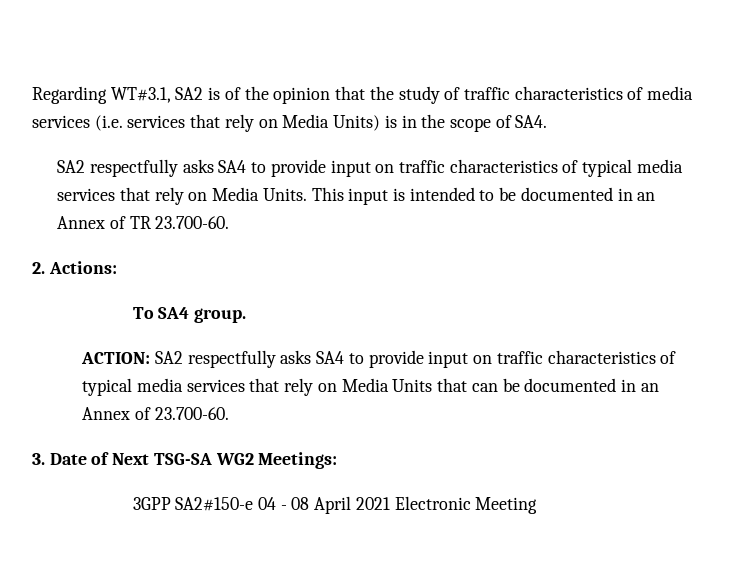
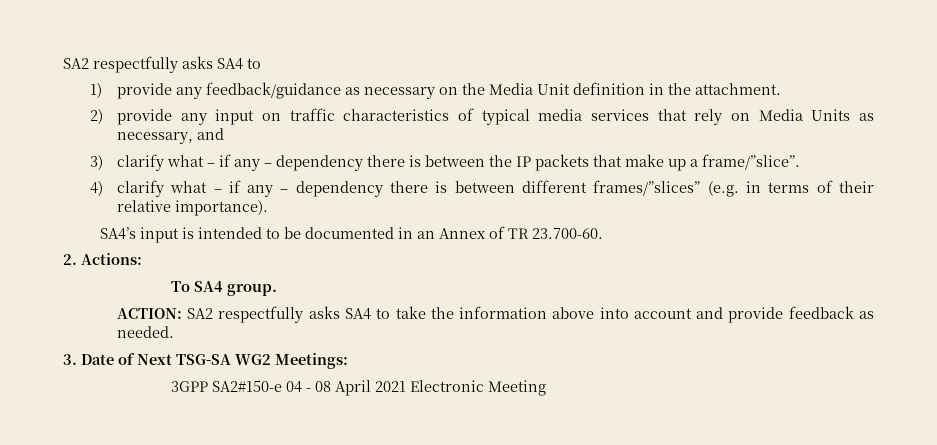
[32,86,694,104] [32,114,548,132] [57,159,326,177] Regarding WT#3.1, SA2 is of the opinion that the study of traffic characteristics of media services (i.e. services that rely on Media Units) is in the scope of SA4. // SA2 respectfully asks SA4 to provide -> [63,56,261,73] [89,82,781,99] [89,109,207,125] SA2 respectfully asks SA4 to // 1) provide any feedback/guidance as necessary on the Media Unit definition in the attachment. // 2) provide any
[262,187,344,201] Units. This -> [811,109,874,121] [116,128,224,144] [89,154,800,171] [89,180,874,197] [116,200,268,216] [99,227,136,240] Units as necessary, and // 3) clarify what – if any – dependency there is between the IP packets that make up a frame/”slice”. // 4) clarify what – if any – dependency there is between different frames/”slices” (e.g. in terms of their relative importance). // SA4’s
[368,350,677,368] [82,378,659,396] [82,407,229,420] provide input on traffic characteristics of typical media services that rely on Media Units that can be documented in an Annex of 23.700-60. -> [395,306,874,323] [116,326,174,338] take the information above into account and provide feedback as needed.

